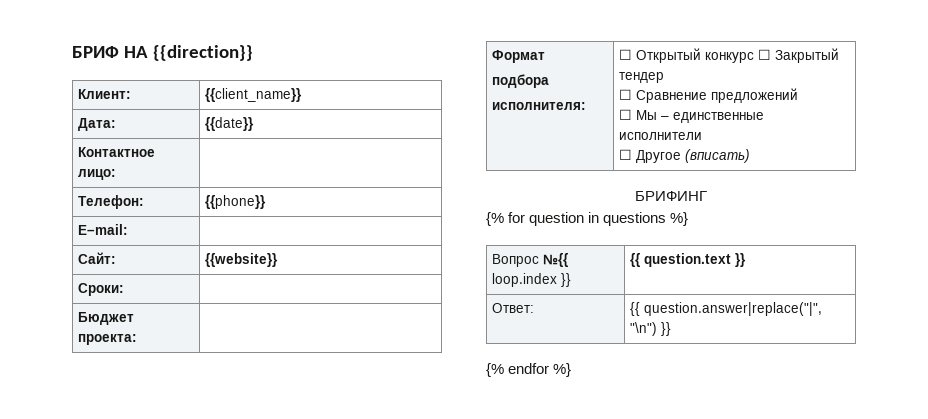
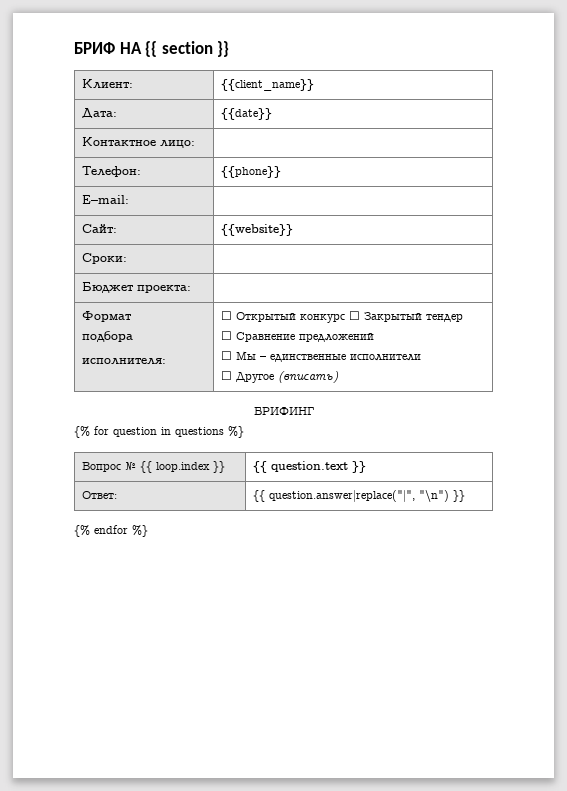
[152,45,253,61] {{direction}} -> [145,41,230,57] {{ section }}
[543,253,569,267] №{{ -> [124,461,152,473] № {{

